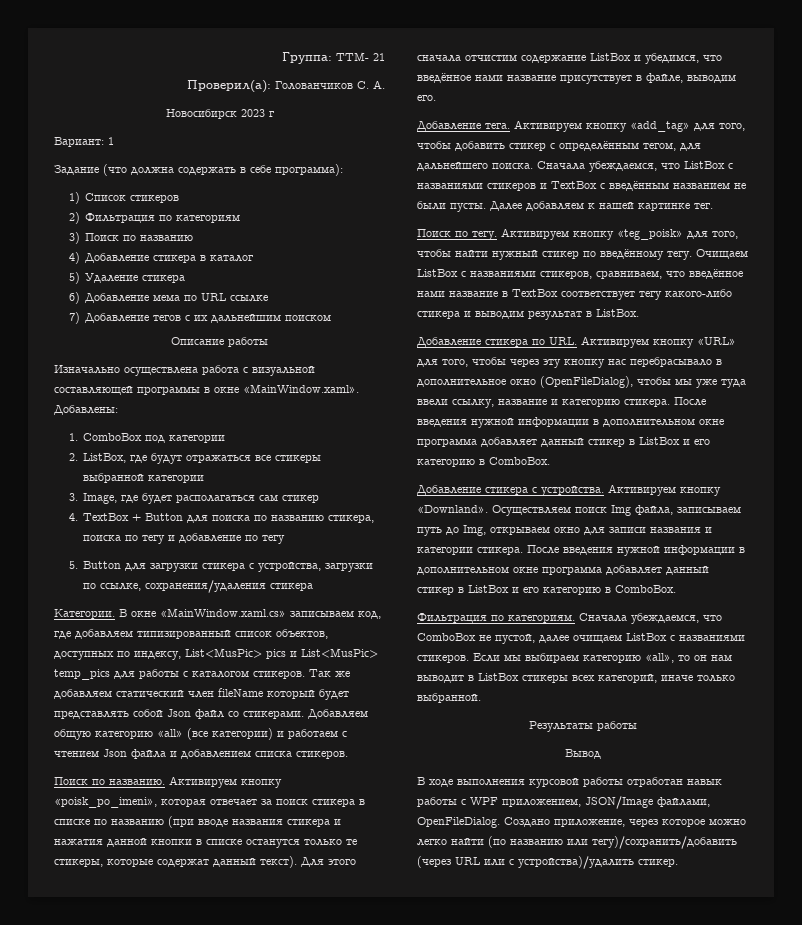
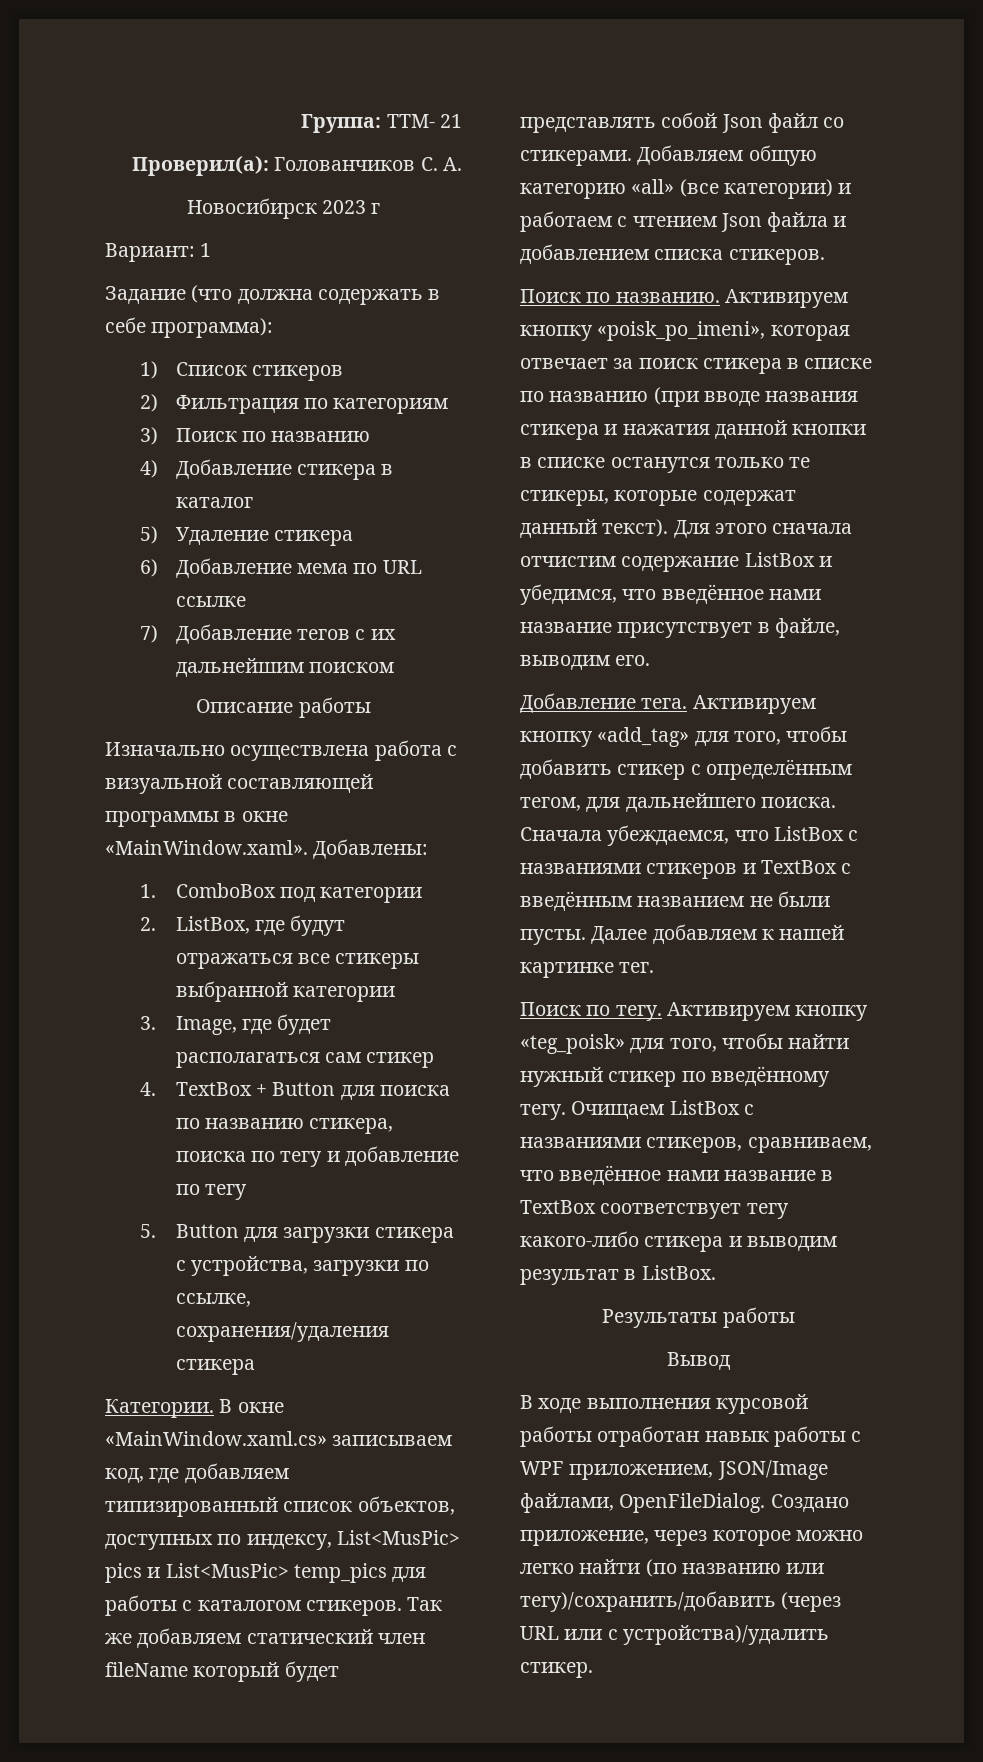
[417,336,736,348] [417,357,722,368] [417,376,746,388] [417,397,706,408] [417,417,724,428] [417,437,710,447] [417,457,550,467] [417,484,721,496] [417,505,741,516] [417,525,712,536] [417,545,745,556] [417,565,709,575] [417,585,676,595] [417,613,722,624] [417,633,745,644] [417,653,732,663] [417,673,735,683] [417,693,481,703] // Добавление стикера по URL. Активируем кнопку «URL» для того, чтобы через эту кнопку нас перебрасывало в дополнительное окно (OpenFileDialog), чтобы мы уже туда ввели ссылку, название и категорию стикера. После введения нужной информации в дополнительном окне программа добавляет данный стикер в ListBox и его категорию в ComboBox. // Добавление стикера с устройства. Активируем кнопку «Downland». Осуществляем поиск Img файла, записываем путь до Img, открываем окно для записи названия и категории стикера. После введения нужной информации в дополнительном окне программа добавляет данный стикер в ListBox и его категорию в ComboBox. // Фильтрация по категориям. Сначала убеждаемся, что ComboBox не пустой, далее очищаем ListBox с названиями стикеров. Если мы выбираем категорию «all», то он нам выводит в ListBox стикеры всех категорий, иначе только выбранной. -> (716, 1272) none

